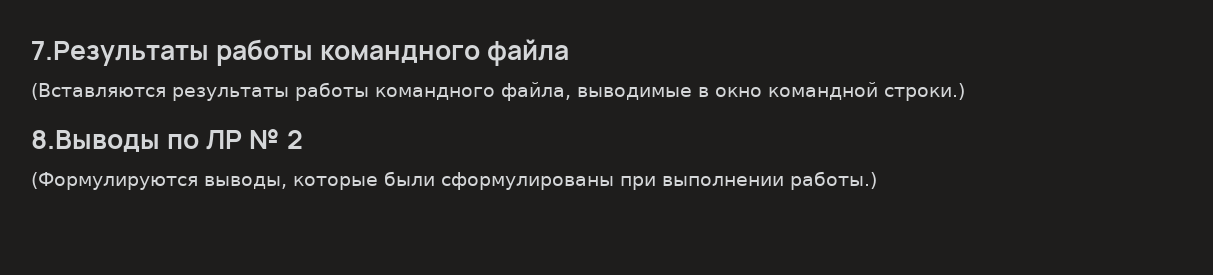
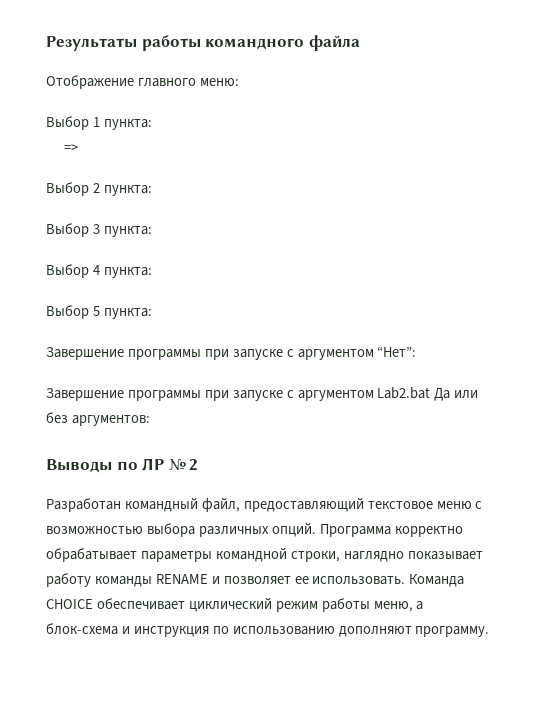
[31,41,209,66] 7.Результаты -> [46,36,137,51] Результаты
[31,82,965,101] [31,129,303,152] [31,171,877,190] (Вставляются результаты работы командного файла, выводимые в окно командной строки.) // 8.Выводы по ЛР № 2 // (Формулируются выводы, которые были сформулированы при выполнении работы.) -> [46,75,239,89] [46,116,152,130] [64,144,79,152] [46,182,152,196] [46,223,152,237] [46,264,152,278] [46,305,152,319] [46,346,417,360] [46,387,479,401] [46,412,150,426] [46,458,199,473] [46,497,483,512] [46,522,463,537] [46,547,483,562] [46,573,465,587] [46,597,424,612] [46,623,490,637] Отображение главного меню: // Выбор 1 пункта: // => // Выбор 2 пункта: // Выбор 3 пункта: // Выбор 4 пункта: // Выбор 5 пункта: // Завершение программы при запуске с аргументом “Нет”: // Завершение программы при запуске с аргументом Lab2.bat Да или без аргументов: // Выводы по ЛР № 2 // Разработан командный файл, предоставляющий текстовое меню с возможностью выбора различных опций. Программа корректно обрабатывает параметры командной строки, наглядно показывает работу команды RENAME и позволяет ее использовать. Команда CHOICE обеспечивает циклический режим работы меню, а блок-схема и инструкция по использованию дополняют программу.

